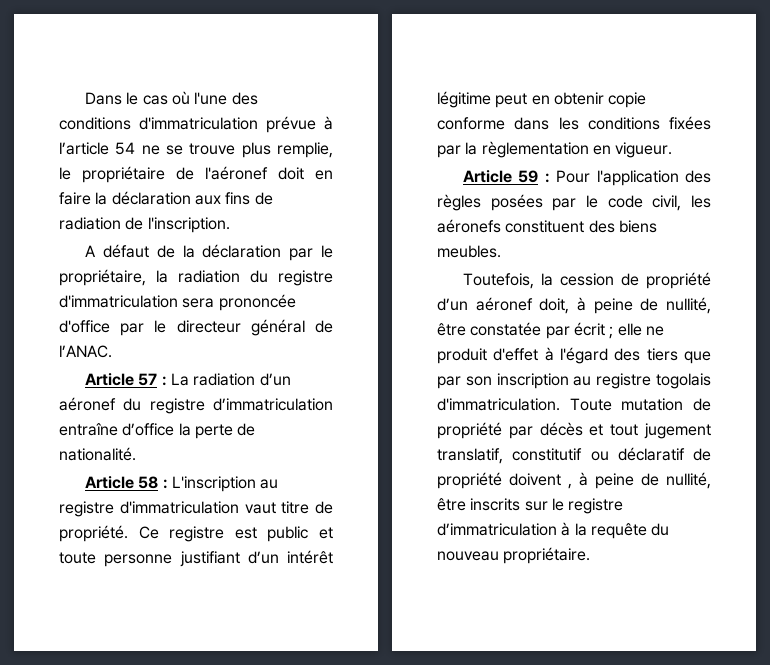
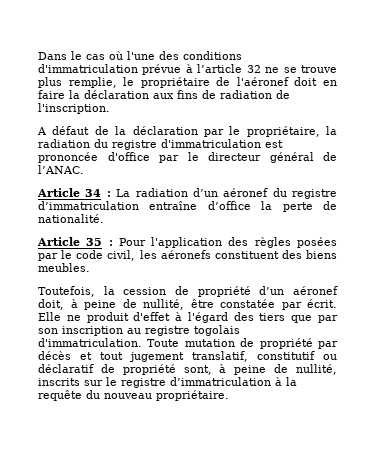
[115,142,136,155] 54 -> [246,65,261,73] 32
[182,298,215,308] sera -> [265,140,283,148] est
[138,373,158,386] 57 -> [85,189,102,197] 34
[138,476,279,492] [59,501,333,517] [59,525,333,542] [59,550,333,567] [437,91,647,108] [437,116,711,130] [437,141,673,158] [463,170,539,183] 58 : L'inscription au registre d'immatriculation vaut titre de propriété. Ce registre est public et toute personne justifiant d’un intérêt légitime peut en obtenir copie conforme dans les conditions fixées par la règlementation en vigueur. // Article 59 -> [86,238,103,246] 35
[573,322,642,339] écrit ; elle -> [307,299,337,308] [38,312,61,321] écrit. Elle
[509,472,711,489] [437,498,466,511] doivent , à peine de nullité, être -> [183,364,337,375] sont, à peine de nullité,

